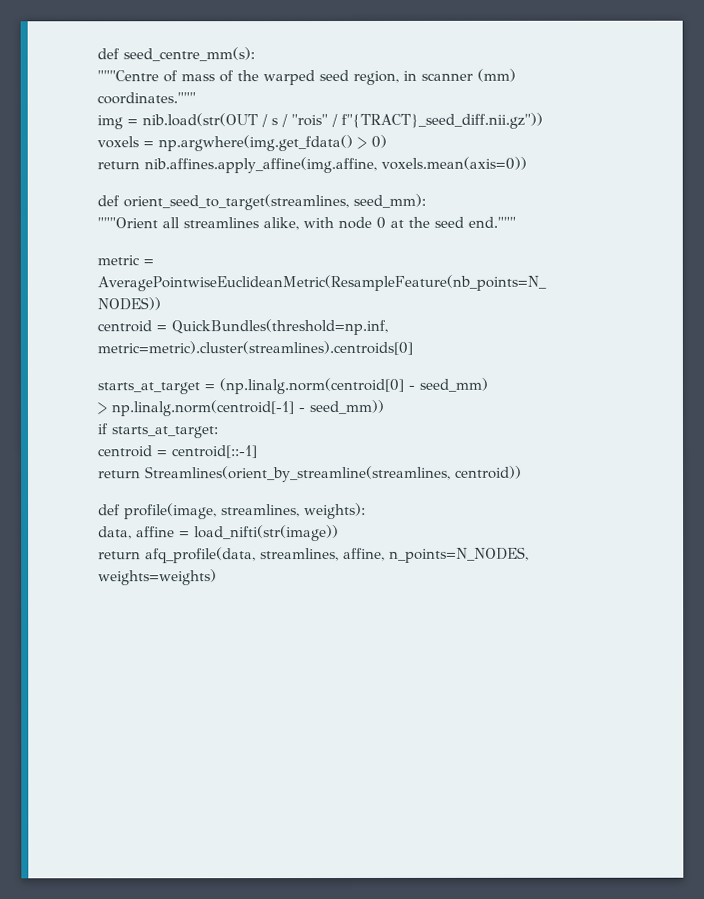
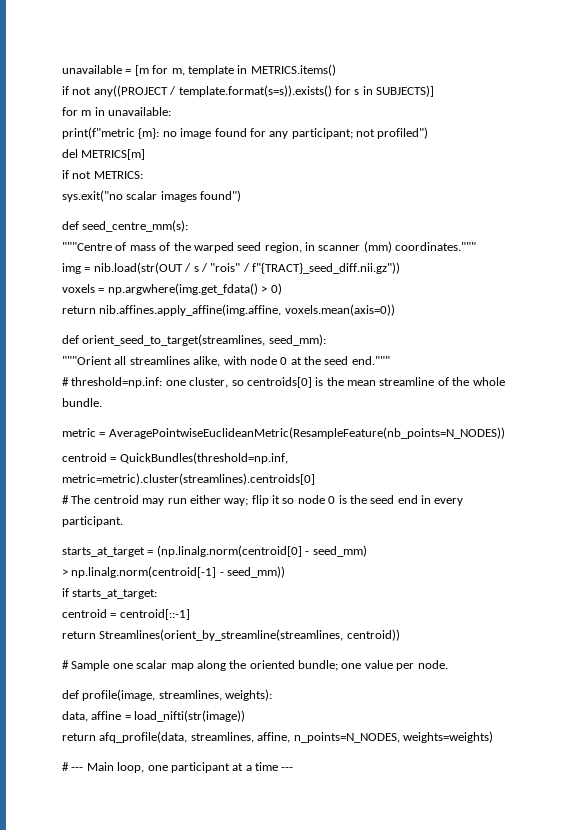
(97, 54) none -> [62,64,336,76] [62,85,434,97] [62,107,172,116] [62,127,429,139] [62,149,146,160] [62,170,143,179] [62,190,242,202] unavailable = [m for m, template in METRICS.items() // if not any((PROJECT / template.format(s=s)).exists() for s in SUBJECTS)] // for m in unavailable: // print(f"metric {m}: no image found for any participant; not profiled") // del METRICS[m] // if not METRICS: // sys.exit("no scalar images found") //
(516, 222) none -> [62,377,505,388] [62,398,102,407] // # threshold=np.inf: one cluster, so centroids[0] is the mean streamline of the whole bundle.
(413, 348) none -> [62,495,464,506] [62,516,123,527] // # The centroid may run either way; flip it so node 0 is the seed end in every participant.
(522, 472) none -> [62,660,448,671] // # Sample one scalar map along the oriented bundle; one value per node.
(217, 577) none -> [62,762,294,773] // # --- Main loop, one participant at a time ---

